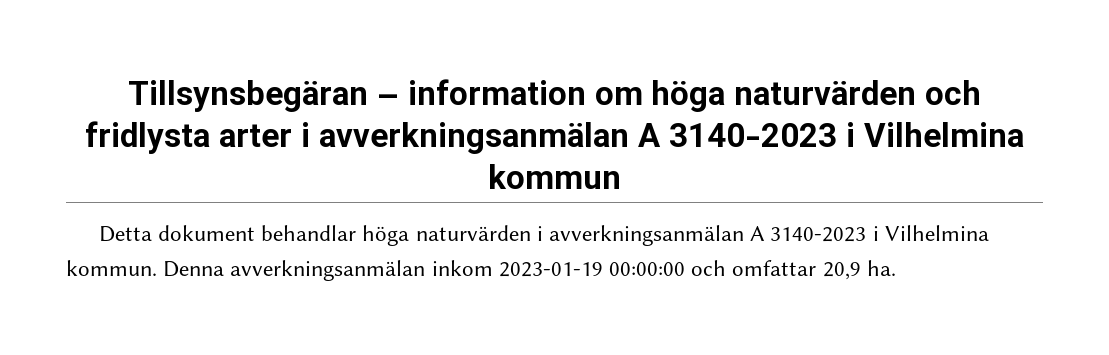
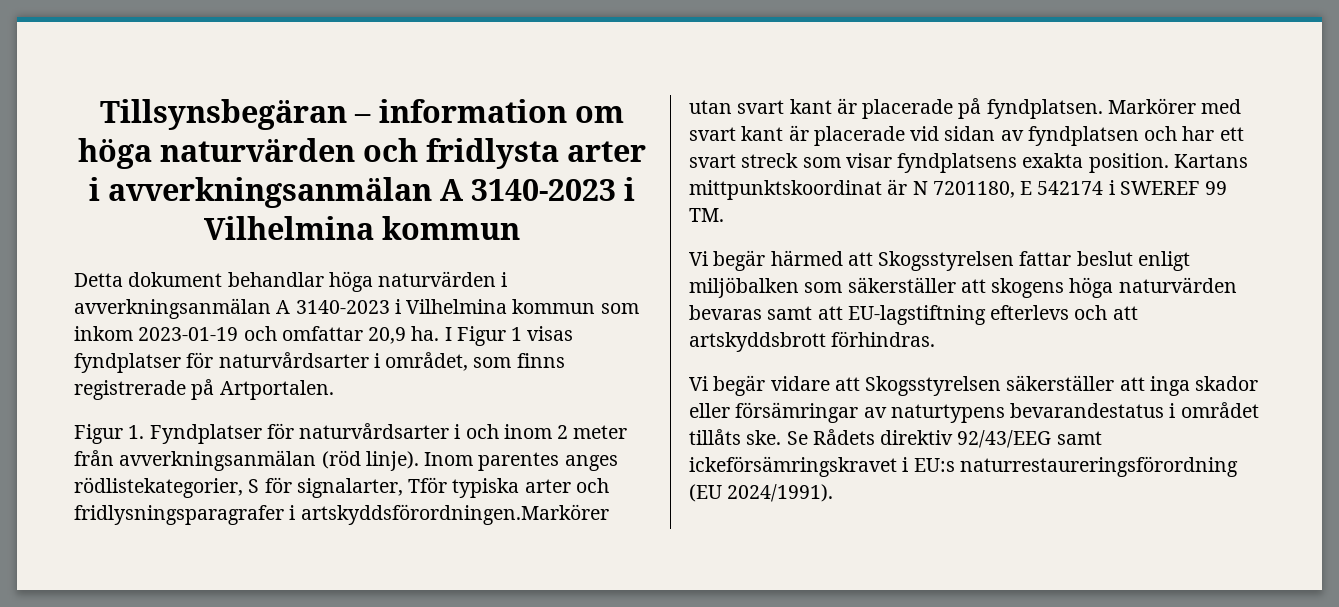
[66,260,426,281] kommun. Denna avverkningsanmälan -> [512,299,639,314] kommun som
[609,262,686,276] 00:00:00 -> (239, 334) none
(896, 268) none -> [444,326,574,346] [74,352,565,373] [74,379,334,400] [74,423,628,444] [74,450,618,471] [74,477,609,498] [74,504,609,525] [689,98,1242,119] [689,125,1244,146] [689,153,1248,173] [689,179,1228,200] [689,208,724,222] [689,250,1190,271] [689,277,1237,298] [689,305,1138,325] [689,331,936,352] [689,375,1259,396] [689,402,1259,423] [689,429,1102,448] [689,456,1238,477] [689,484,834,502] I Figur 1 visas fyndplatser för naturvårdsarter i området, som finns registrerade på Artportalen. // Figur 1. Fyndplatser för naturvårdsarter i och inom 2 meter från avverkningsanmälan (röd linje). Inom parentes anges rödlistekategorier, S för signalarter, Tför typiska arter och fridlysningsparagrafer i artskyddsförordningen.Markörer utan svart kant är placerade på fyndplatsen. Markörer med svart kant är placerade vid sidan av fyndplatsen och har ett svart streck som visar fyndplatsens exakta position. Kartans mittpunktskoordinat är N 7201180, E 542174 i SWEREF 99 TM. // Vi begär härmed att Skogsstyrelsen fattar beslut enligt miljöbalken som säkerställer att skogens höga naturvärden bevaras samt att EU-lagstiftning efterlevs och att artskyddsbrott förhindras. // Vi begär vidare att Skogsstyrelsen säkerställer att inga skador eller försämringar av naturtypens bevarandestatus i området tillåts ske. Se Rådets direktiv 92/43/EEG samt ickeförsämringskravet i EU:s naturrestaureringsförordning (EU 2024/1991).

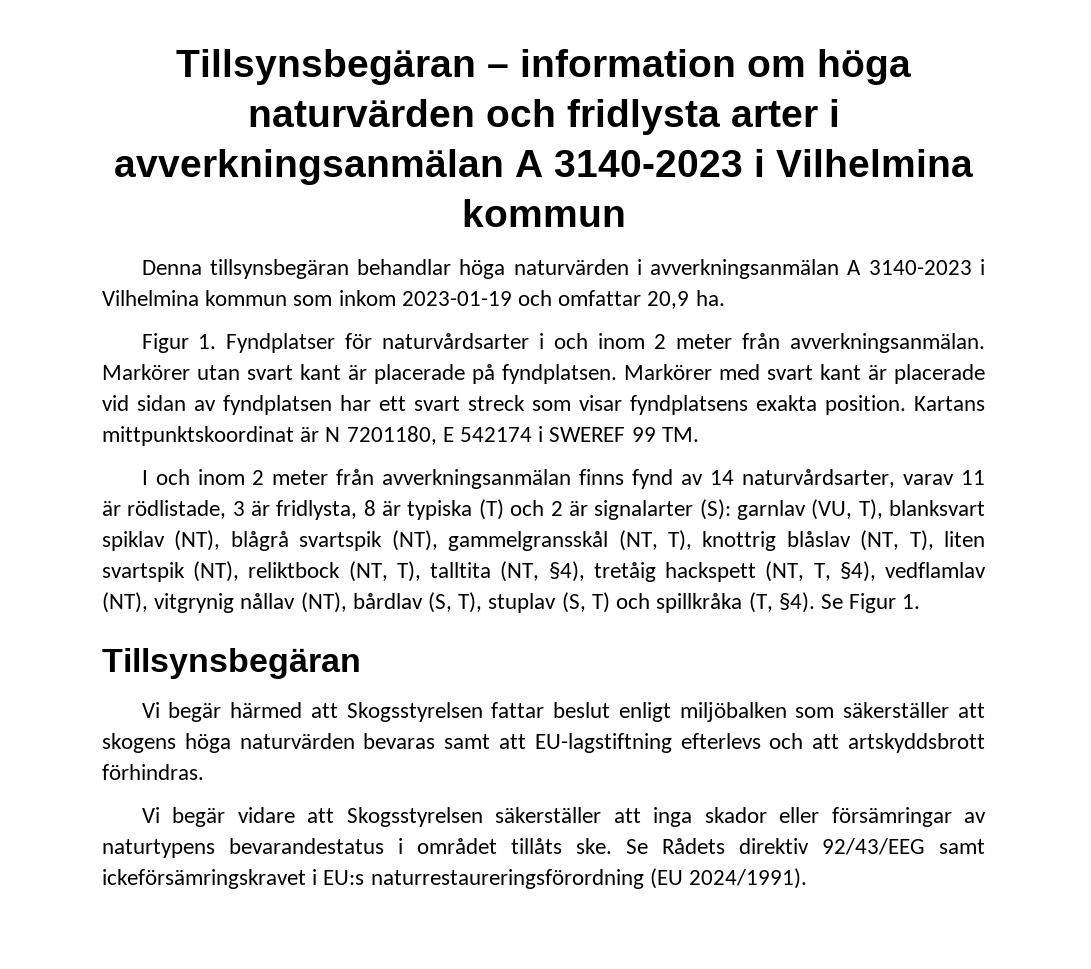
[74,272,223,287] Detta dokument -> [141,259,349,279] Denna tillsynsbegäran
[444,326,574,346] [74,352,565,373] [74,379,334,400] I Figur 1 visas fyndplatser för naturvårdsarter i området, som finns registrerade på Artportalen. -> (725, 298) none
[119,450,618,471] [74,477,609,498] [74,504,609,525] avverkningsanmälan (röd linje). Inom parentes anges rödlistekategorier, S för signalarter, Tför typiska arter och fridlysningsparagrafer i artskyddsförordningen.Markörer -> [790,333,986,353] [102,364,190,380] avverkningsanmälan. Markörer
[1144,126,1178,141] och -> (332, 405) none
(724, 215) none -> [141,469,986,489] [102,499,986,520] [102,530,985,551] [102,561,987,582] [102,592,921,613] [102,648,361,679] // I och inom 2 meter från avverkningsanmälan finns fynd av 14 naturvårdsarter, varav 11 är rödlistade, 3 är fridlysta, 8 är typiska (T) och 2 är signalarter (S): garnlav (VU, T), blanksvart spiklav (NT), blågrå svartspik (NT), gammelgransskål (NT, T), knottrig blåslav (NT, T), liten svartspik (NT), reliktbock (NT, T), talltita (NT, §4), tretåig hackspett (NT, T, §4), vedflamlav (NT), vitgrynig nållav (NT), bårdlav (S, T), stuplav (S, T) och spillkråka (T, §4). Se Figur 1. // Tillsynsbegäran

